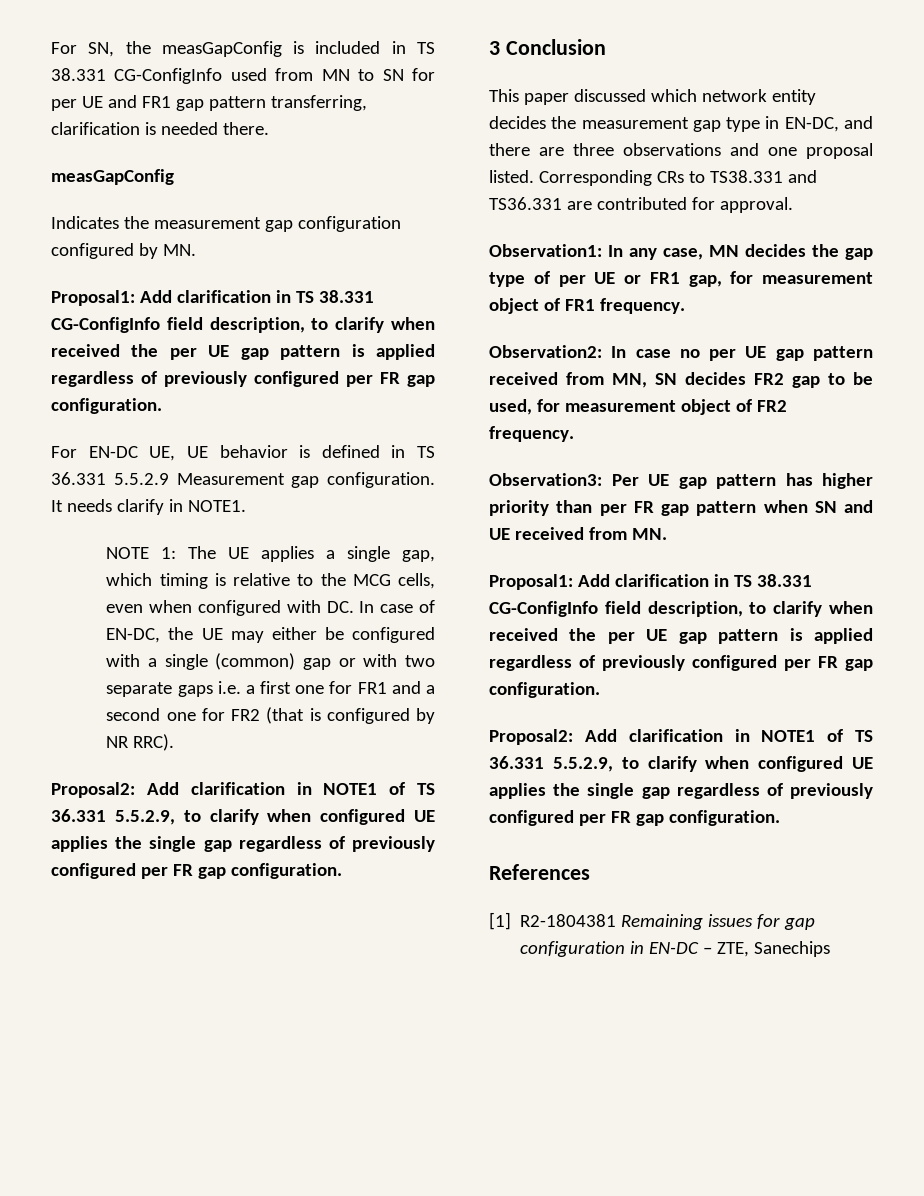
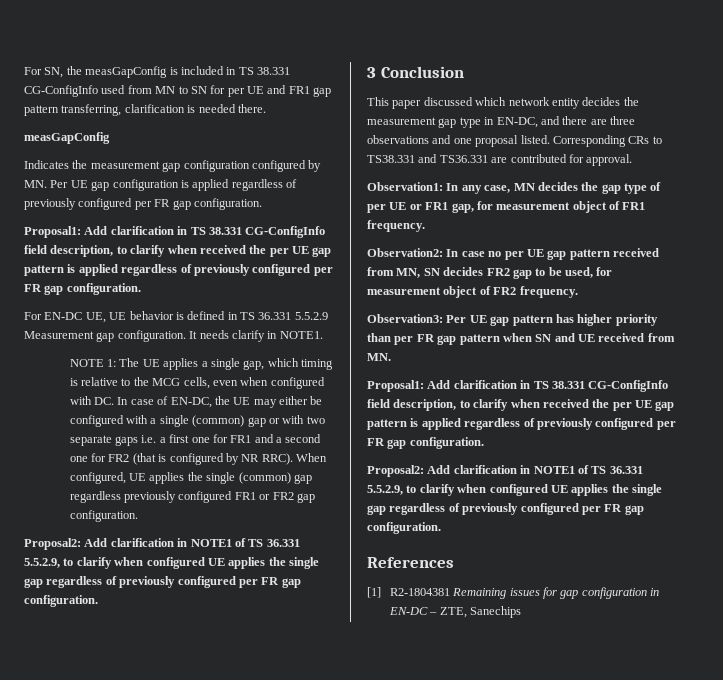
(196, 250) none -> [50,179,297,191] [24,198,262,210] Per UE gap configuration is applied regardless of previously configured per FR gap configuration.
(175, 742) none -> [296,453,328,462] [69,472,312,484] [69,491,315,503] [69,510,138,522] When configured, UE applies the single (common) gap regardless previously configured FR1 or FR2 gap configuration.

